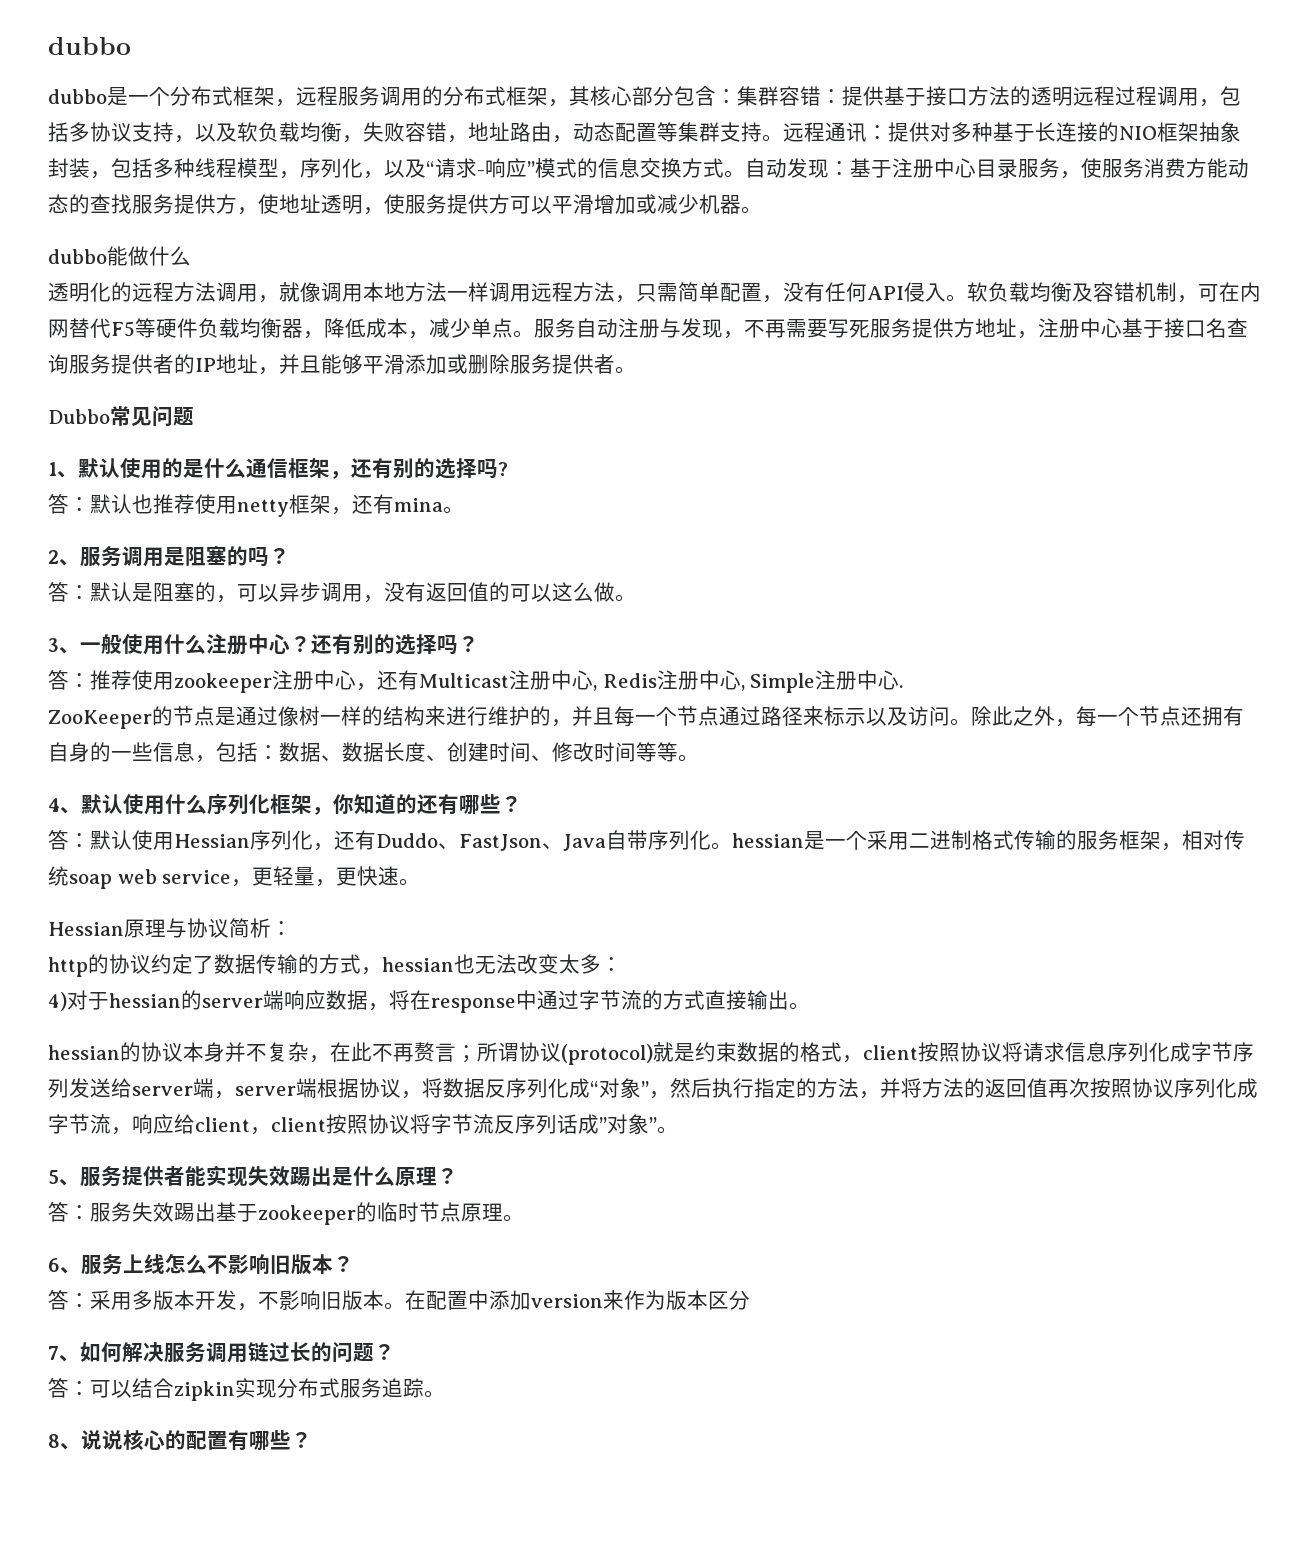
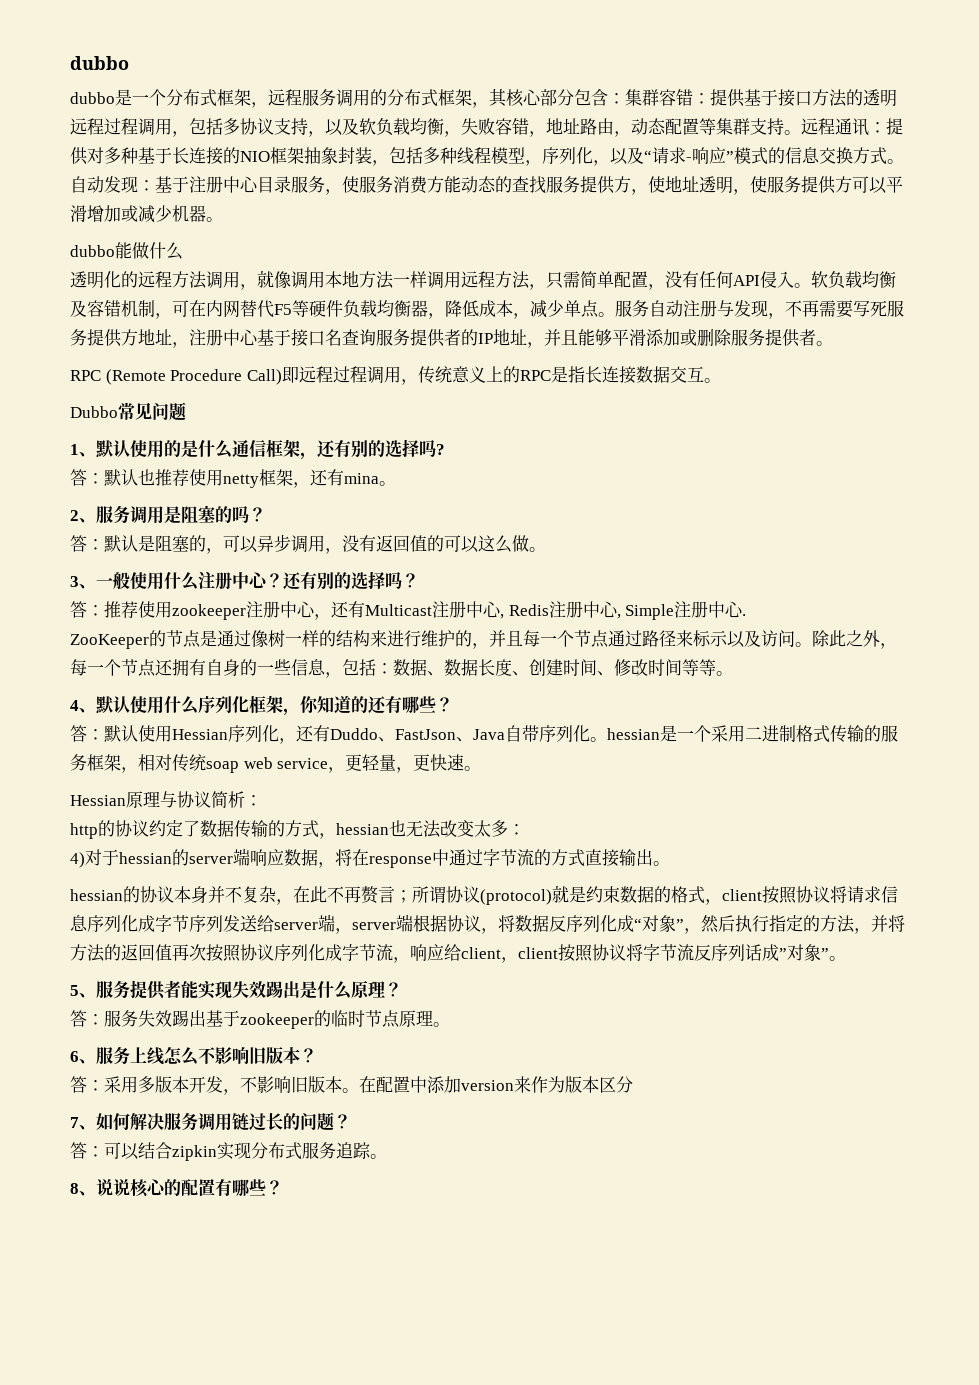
(636, 370) none -> [70,366,721,385] // RPC (Remote Procedure Call)即远程过程调用，传统意义上的RPC是指长连接数据交互。

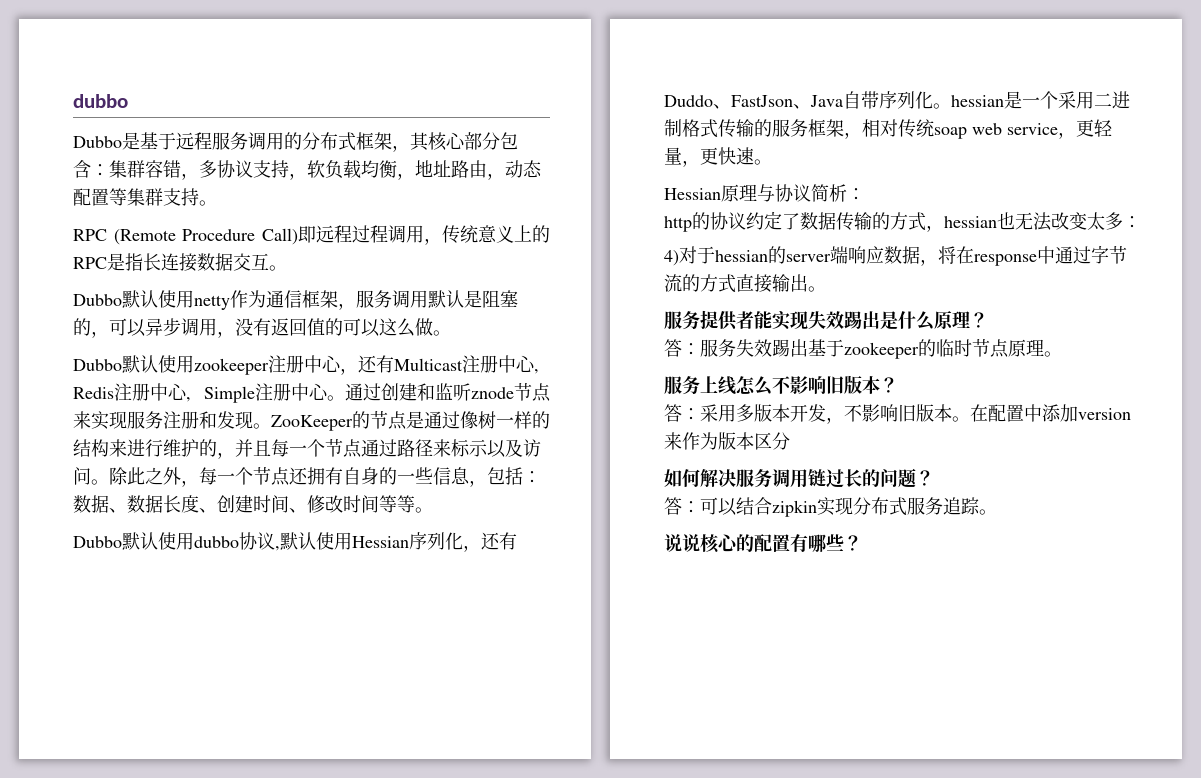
[70,89,268,108] dubbo是一个分布式框架， -> [73,132,176,150] Dubbo是基于
[693,89,897,107] [70,118,223,137] ：提供基于接口方法的透明远程过程调用，包括 -> [181,173,199,180] ，
[325,118,359,136] 以及 -> (307, 176) none
[461,118,546,137] 失败容错， -> (415, 176) none
[801,118,903,136] [70,147,904,166] [70,176,903,195] [70,205,223,223] [70,242,183,260] [70,270,896,290] [70,300,904,319] [70,328,833,348] 远程通讯：提供对多种基于长连接的NIO框架抽象封装，包括多种线程模型，序列化，以及“请求-响应”模式的信息交换方式。自动发现：基于注册中心目录服务，使服务消费方能动态的查找服务提供方，使地址透明，使服务提供方可以平滑增加或减少机器。 // dubbo能做什么 // 透明化的远程方法调用，就像调用本地方法一样调用远程方法，只需简单配置，没有任何API侵入。软负载均衡及容错机制，可在内网替代F5等硬件负载均衡器，降低成本，减少单点。服务自动注册与发现，不再需要写死服务提供方地址，注册中心基于接口名查询服务提供者的IP地址，并且能够平滑添加或删除服务提供者。 -> (217, 203) none
[118,402,186,421] [70,439,445,460] [70,469,396,488] [70,505,266,524] [70,535,104,552] 常见问题 // 1、默认使用的是什么通信框架，还有别的选择吗? // 答：默认也推荐使用netty框架，还有mina。 // 2、服务调用是阻塞的吗？ // 答： -> [122,290,428,310] 默认使用netty作为通信框架，服务调用
[70,571,419,590] [70,601,138,619] 3、一般使用什么注册中心？还有别的选择吗？ // 答：推荐 -> [73,355,158,373] Dubbo默认
[742,614,747,616] . // -> [327,383,551,402] [73,411,271,430] 。通过创建和监听znode节点来实现服务注册和发现。
[70,695,453,716] [70,725,104,742] 4、默认使用什么序列化框架，你知道的还有哪些？ // 答： -> [73,532,280,551] Dubbo默认使用dubbo协议,
[70,885,898,905] [70,914,905,934] [70,944,846,963] [70,985,96,998] hessian的协议本身并不复杂，在此不再赘言；所谓协议(protocol)就是约束数据的格式，client按照协议将请求信息序列化成字节序列发送给server端，server端根据协议，将数据反序列化成“对象”，然后执行指定的方法，并将方法的返回值再次按照协议序列化成字节流，响应给client，client按照协议将字节流反序列话成”对象”。 // 5、 -> (826, 289) none
[70,1051,96,1064] 6、 -> (1062, 354) none
[70,1117,96,1130] 7、 -> (790, 441) none
[70,1183,96,1196] 8、 -> (997, 512) none

